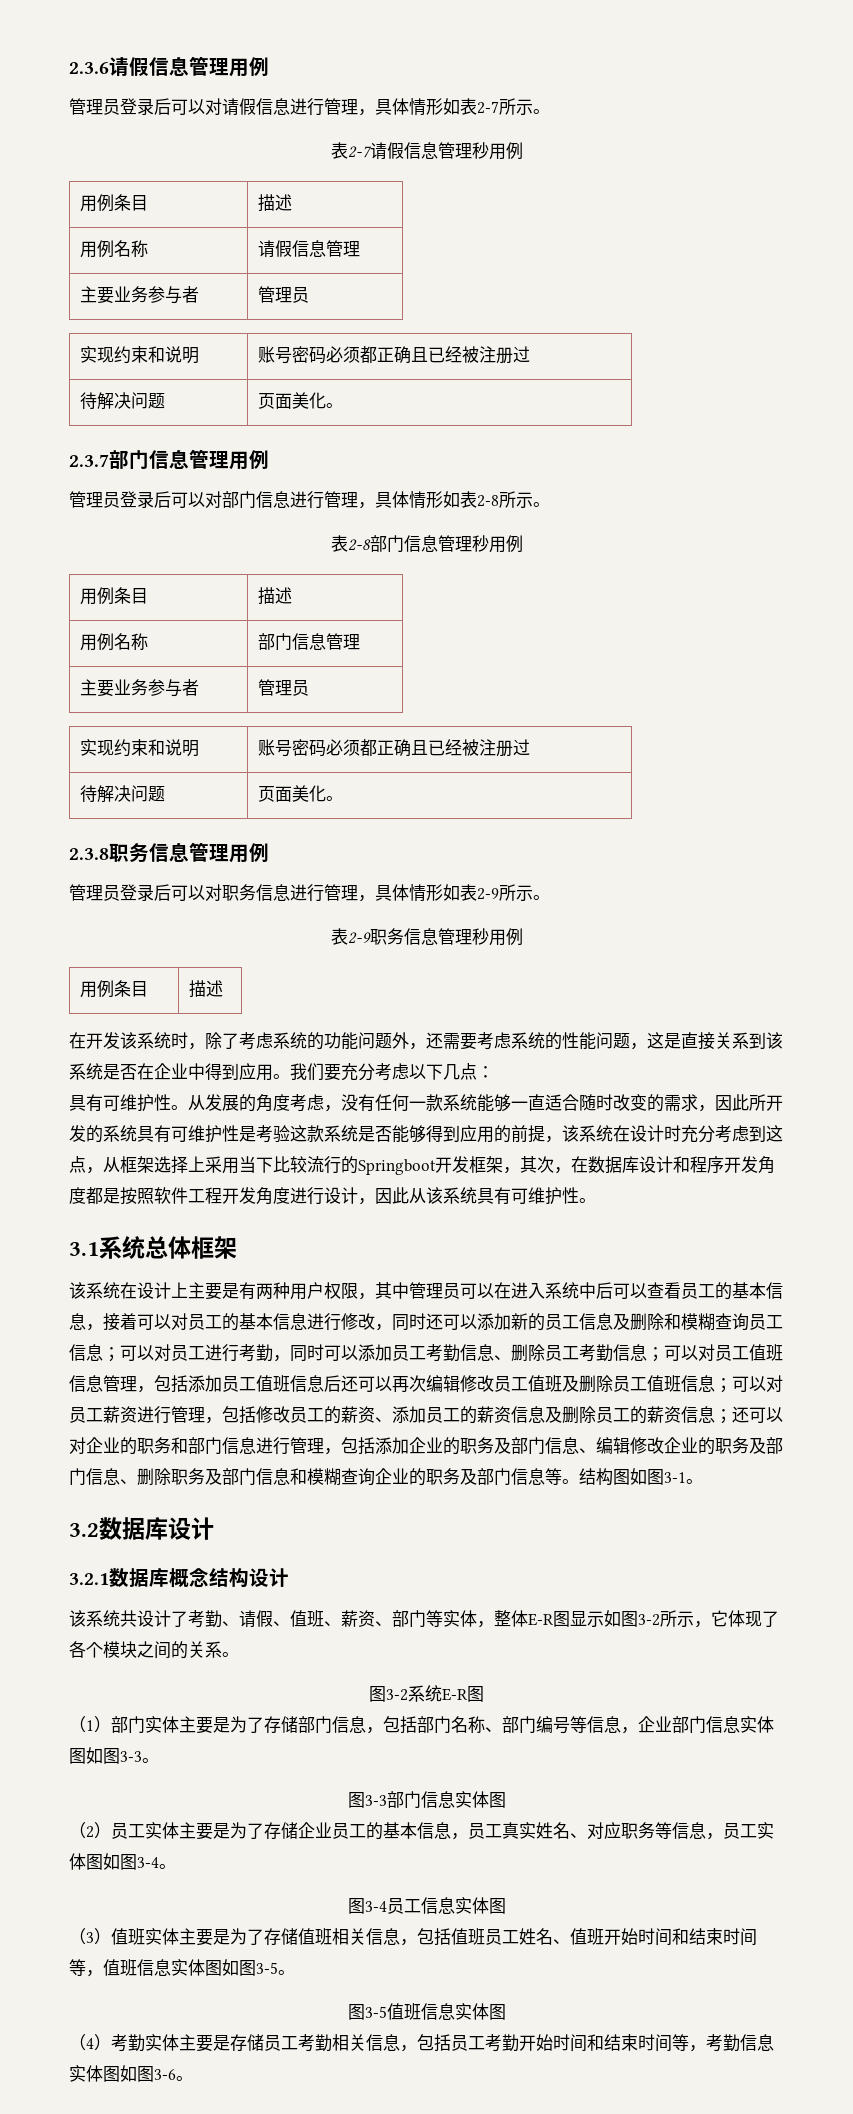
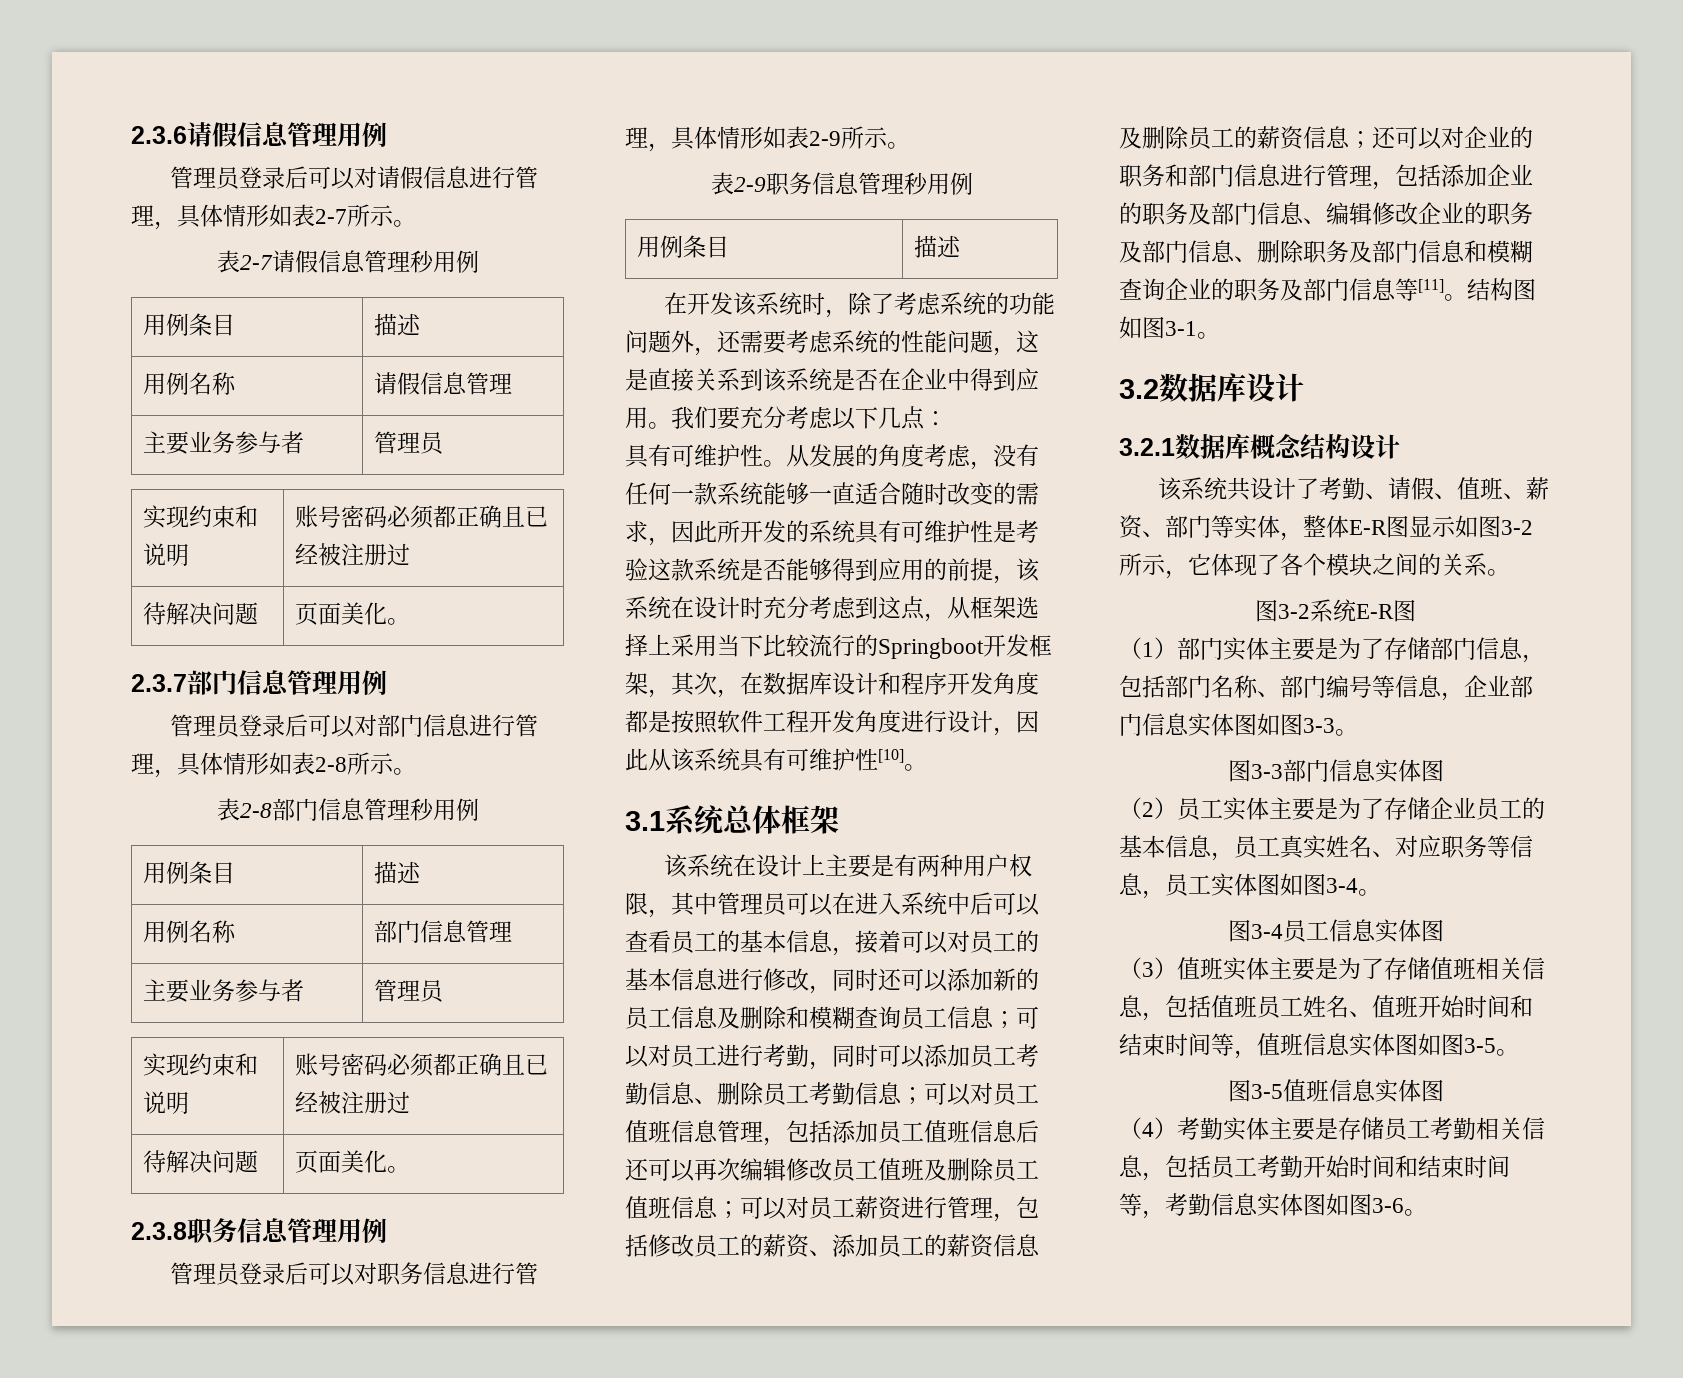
(579, 1195) none -> [878,749,904,763] [10]
(562, 1476) none -> [1418,279,1444,293] [11]

